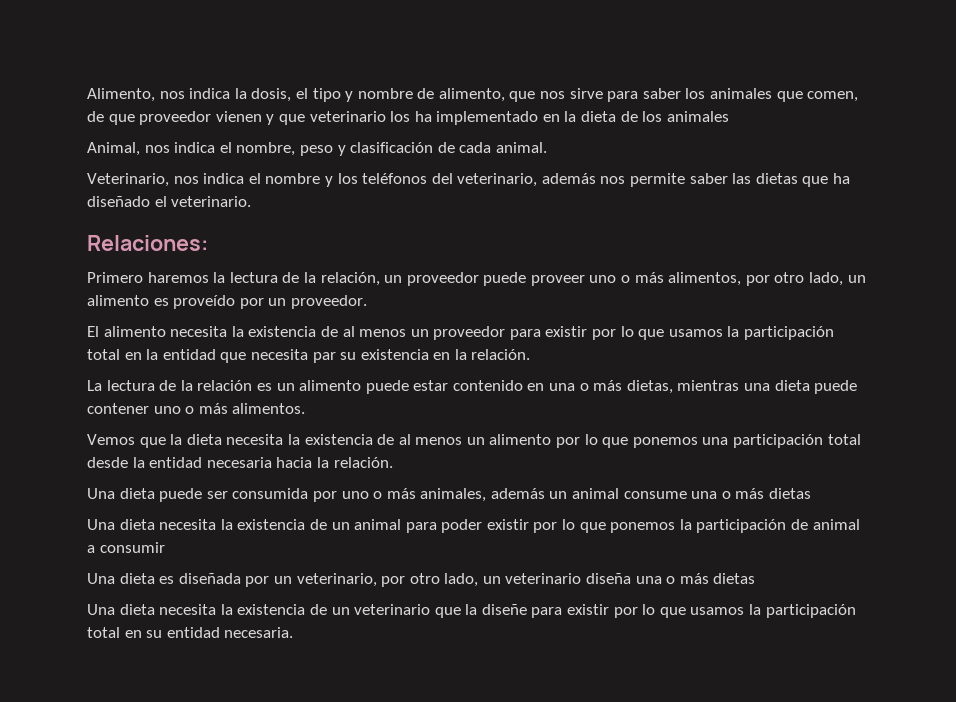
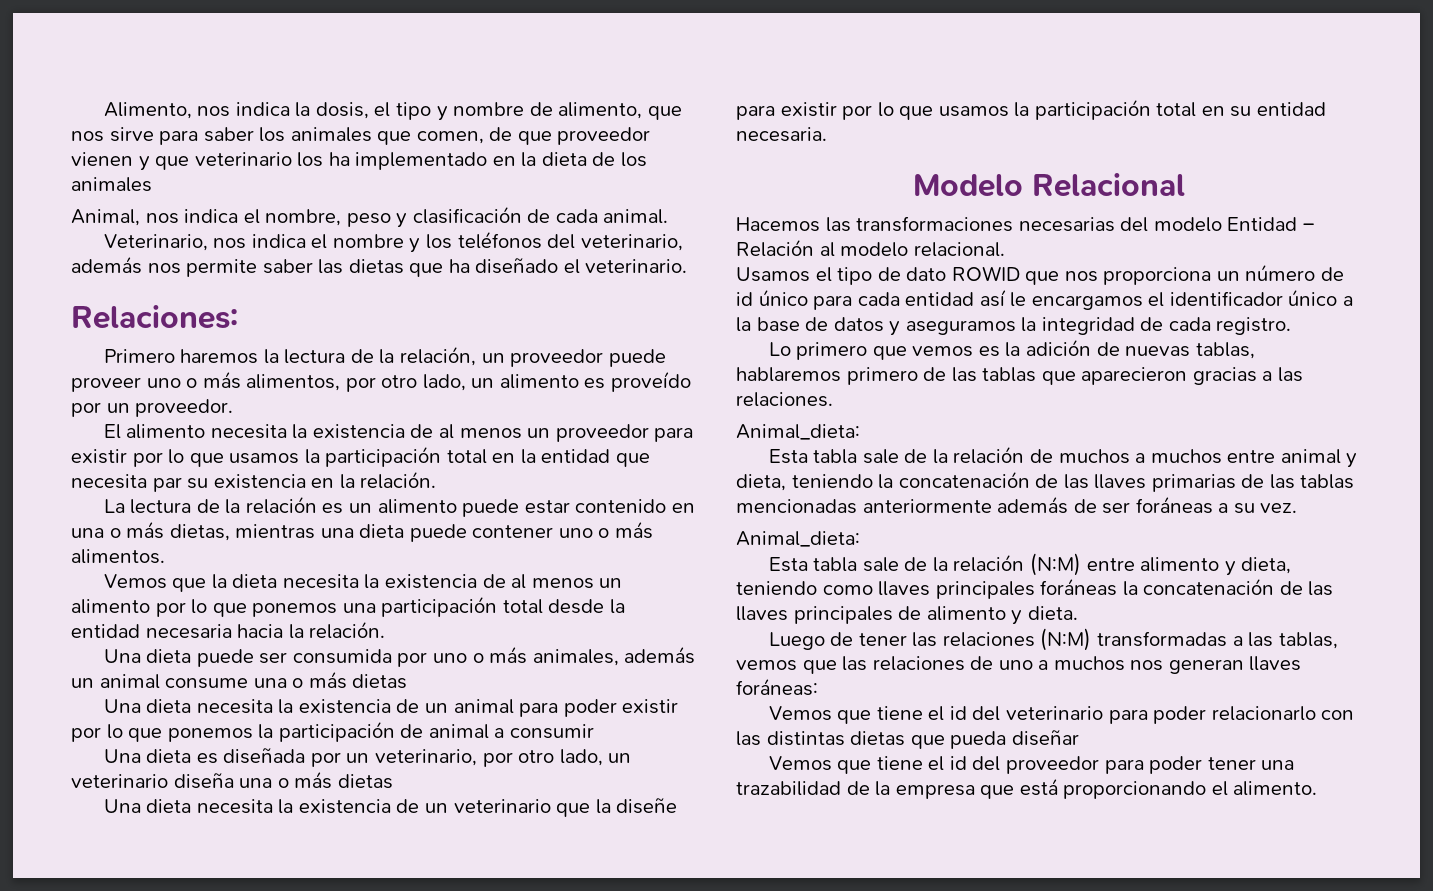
(294, 632) none -> [913,173,1185,197] [736,216,1314,232] [736,239,1005,257] [736,264,1344,285] [736,289,1353,310] [736,317,1292,336] [768,339,1255,360] [736,367,1303,385] [736,392,833,407] [736,424,860,440] [768,446,1358,468] [736,471,1355,492] [736,496,1298,514] [736,531,860,547] [768,553,1292,576] [736,578,1334,599] [736,606,1078,625] [768,628,1338,651] [736,656,1302,674] [736,678,818,696] [768,706,1355,724] [736,730,1079,749] [768,756,1295,774] [736,778,1318,799] // Modelo Relacional // Hacemos las transformaciones necesarias del modelo Entidad – Relación al modelo relacional. // Usamos el tipo de dato ROWID que nos proporciona un número de id único para cada entidad así le encargamos el identificador único a la base de datos y aseguramos la integridad de cada registro. // Lo primero que vemos es la adición de nuevas tablas, hablaremos primero de las tablas que aparecieron gracias a las relaciones. // Animal_dieta: // Esta tabla sale de la relación de muchos a muchos entre animal y dieta, teniendo la concatenación de las llaves primarias de las tablas mencionadas anteriormente además de ser foráneas a su vez. // Animal_dieta: // Esta tabla sale de la relación (N:M) entre alimento y dieta, teniendo como llaves principales foráneas la concatenación de las llaves principales de alimento y dieta. // Luego de tener las relaciones (N:M) transformadas a las tablas, vemos que las relaciones de uno a muchos nos generan llaves foráneas: // Vemos que tiene el id del veterinario para poder relacionarlo con las distintas dietas que pueda diseñar // Vemos que tiene el id del proveedor para poder tener una trazabilidad de la empresa que está proporcionando el alimento.

